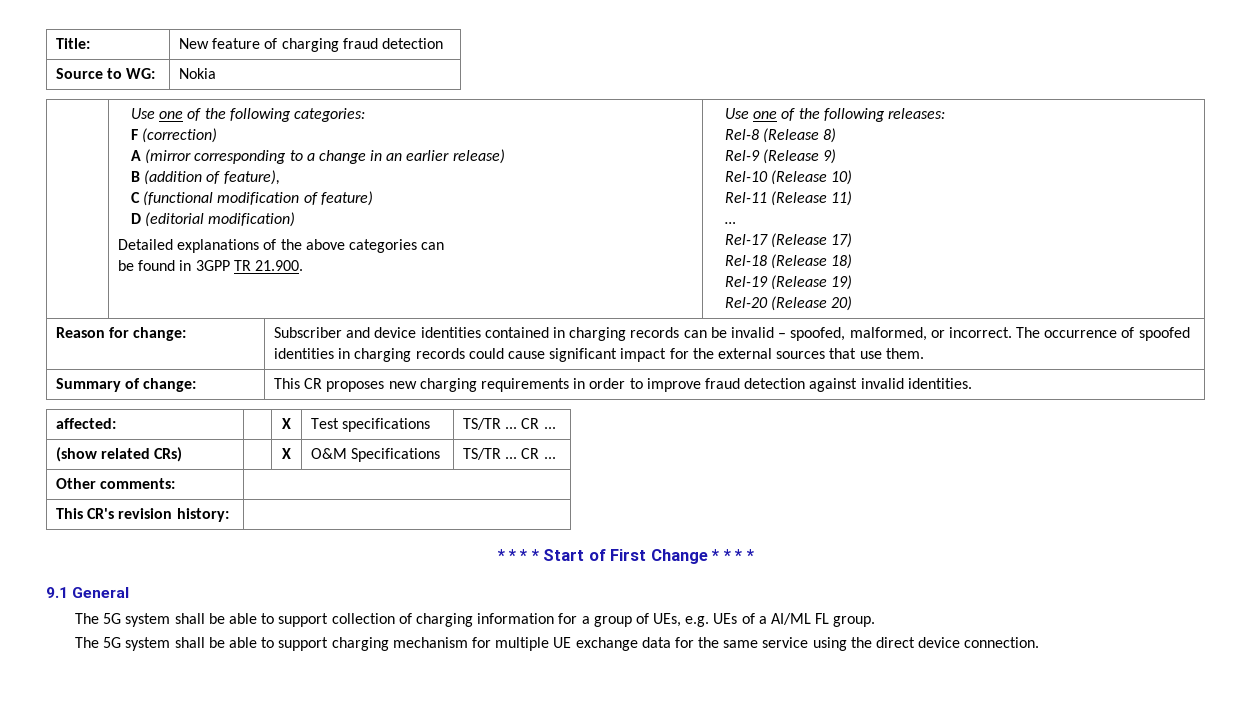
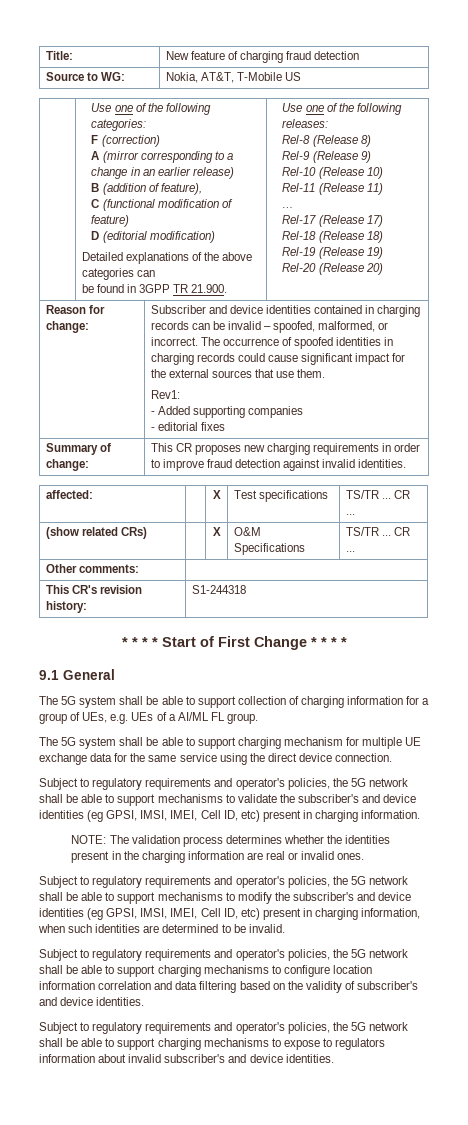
[179,68,217,79] Nokia -> [165,72,302,83] Nokia, AT&T, T-Mobile US
(924, 353) none -> [150,390,180,399] [150,406,304,418] [150,422,225,431] // Rev1: // - Added supporting companies // - editorial fixes
(229, 515) none -> [191,585,246,594] S1-244318
(1040, 642) none -> [39,778,408,790] [39,794,417,806] [39,810,421,822] [71,835,391,847] [71,851,365,863] [39,876,408,888] [39,892,412,904] [39,908,421,920] [38,924,285,933] [39,949,408,961] [39,965,372,977] [39,981,419,993] [39,997,145,1006] [39,1022,408,1034] [39,1038,386,1050] [39,1054,334,1063] // Subject to regulatory requirements and operator's policies, the 5G network shall be able to support mechanisms to validate the subscriber's and device identities (eg GPSI, IMSI, IMEI, Cell ID, etc) present in charging information. // NOTE: The validation process determines whether the identities present in the charging information are real or invalid ones. // Subject to regulatory requirements and operator's policies, the 5G network shall be able to support mechanisms to modify the subscriber's and device identities (eg GPSI, IMSI, IMEI, Cell ID, etc) present in charging information, when such identities are determined to be invalid. // Subject to regulatory requirements and operator's policies, the 5G network shall be able to support charging mechanisms to configure location information correlation and data filtering based on the validity of subscriber's and device identities. // Subject to regulatory requirements and operator's policies, the 5G network shall be able to support charging mechanisms to expose to regulators information about invalid subscriber's and device identities.

